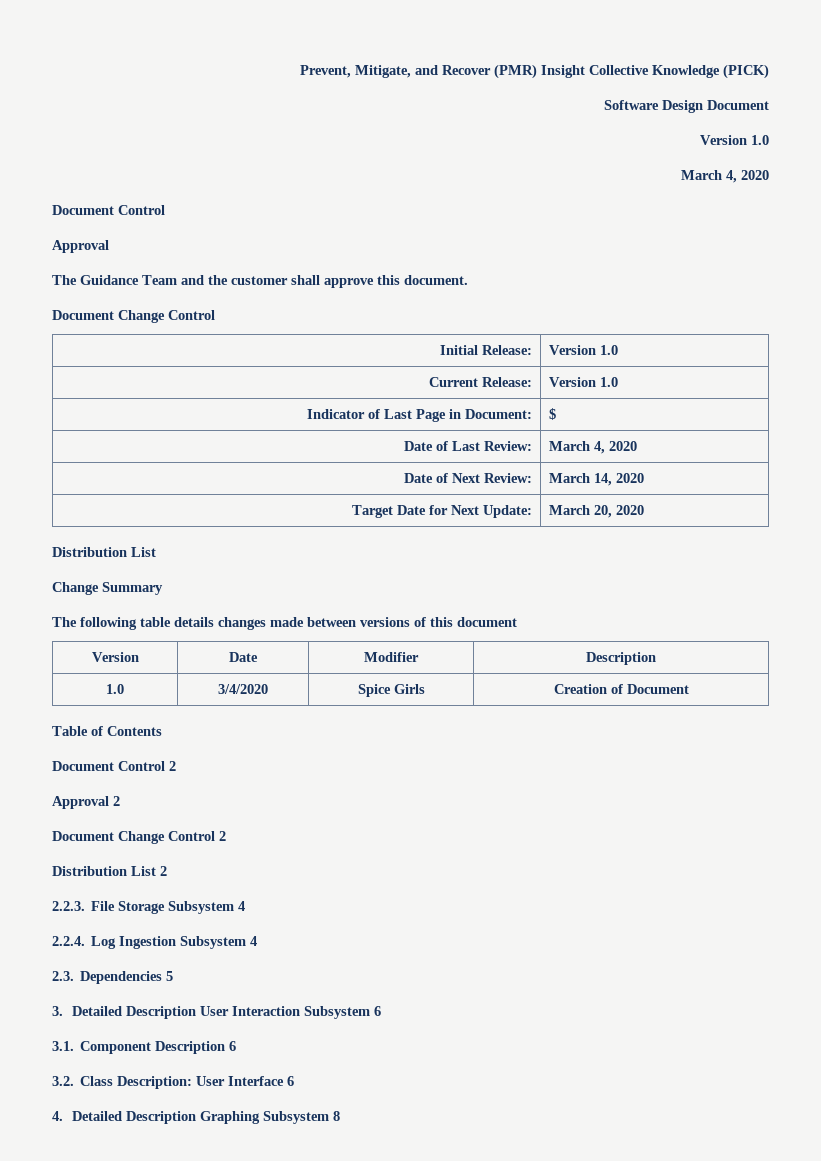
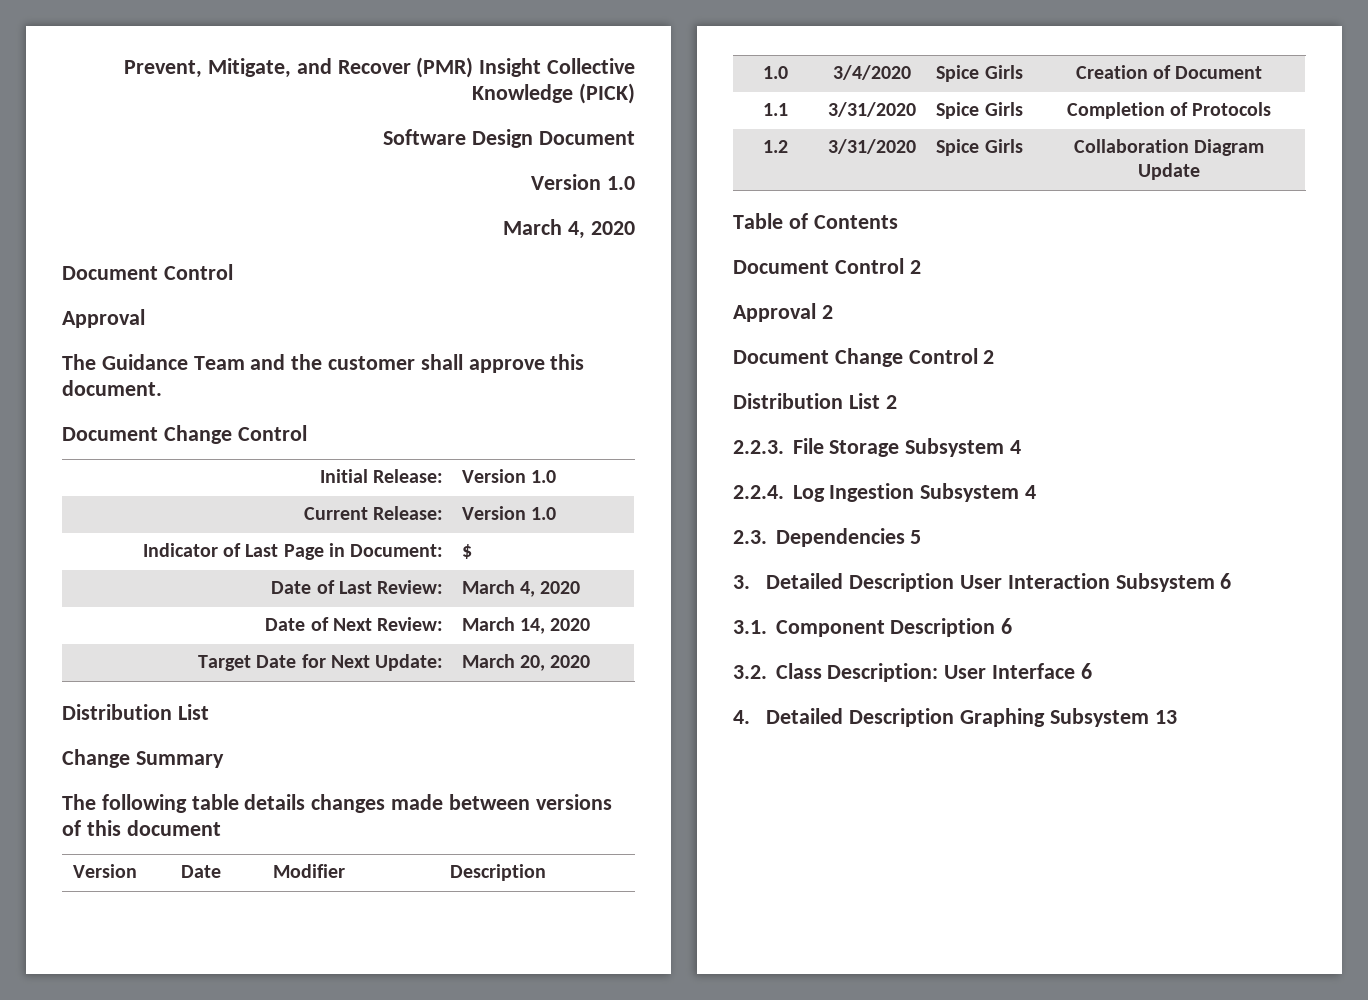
(689, 689) none -> [763,103,788,116] [828,102,916,117] [936,102,1023,119] [1066,102,1272,119] [763,140,788,153] [828,139,916,154] [936,139,1023,156] [1073,139,1265,156] [1138,163,1200,180] // 1.1 | 3/31/2020 | Spice Girls | Completion of Protocols // 1.2 | 3/31/2020 | Spice Girls | Collaboration Diagram Update
[333,1111,341,1121] 8 -> [1154,710,1177,724] 13

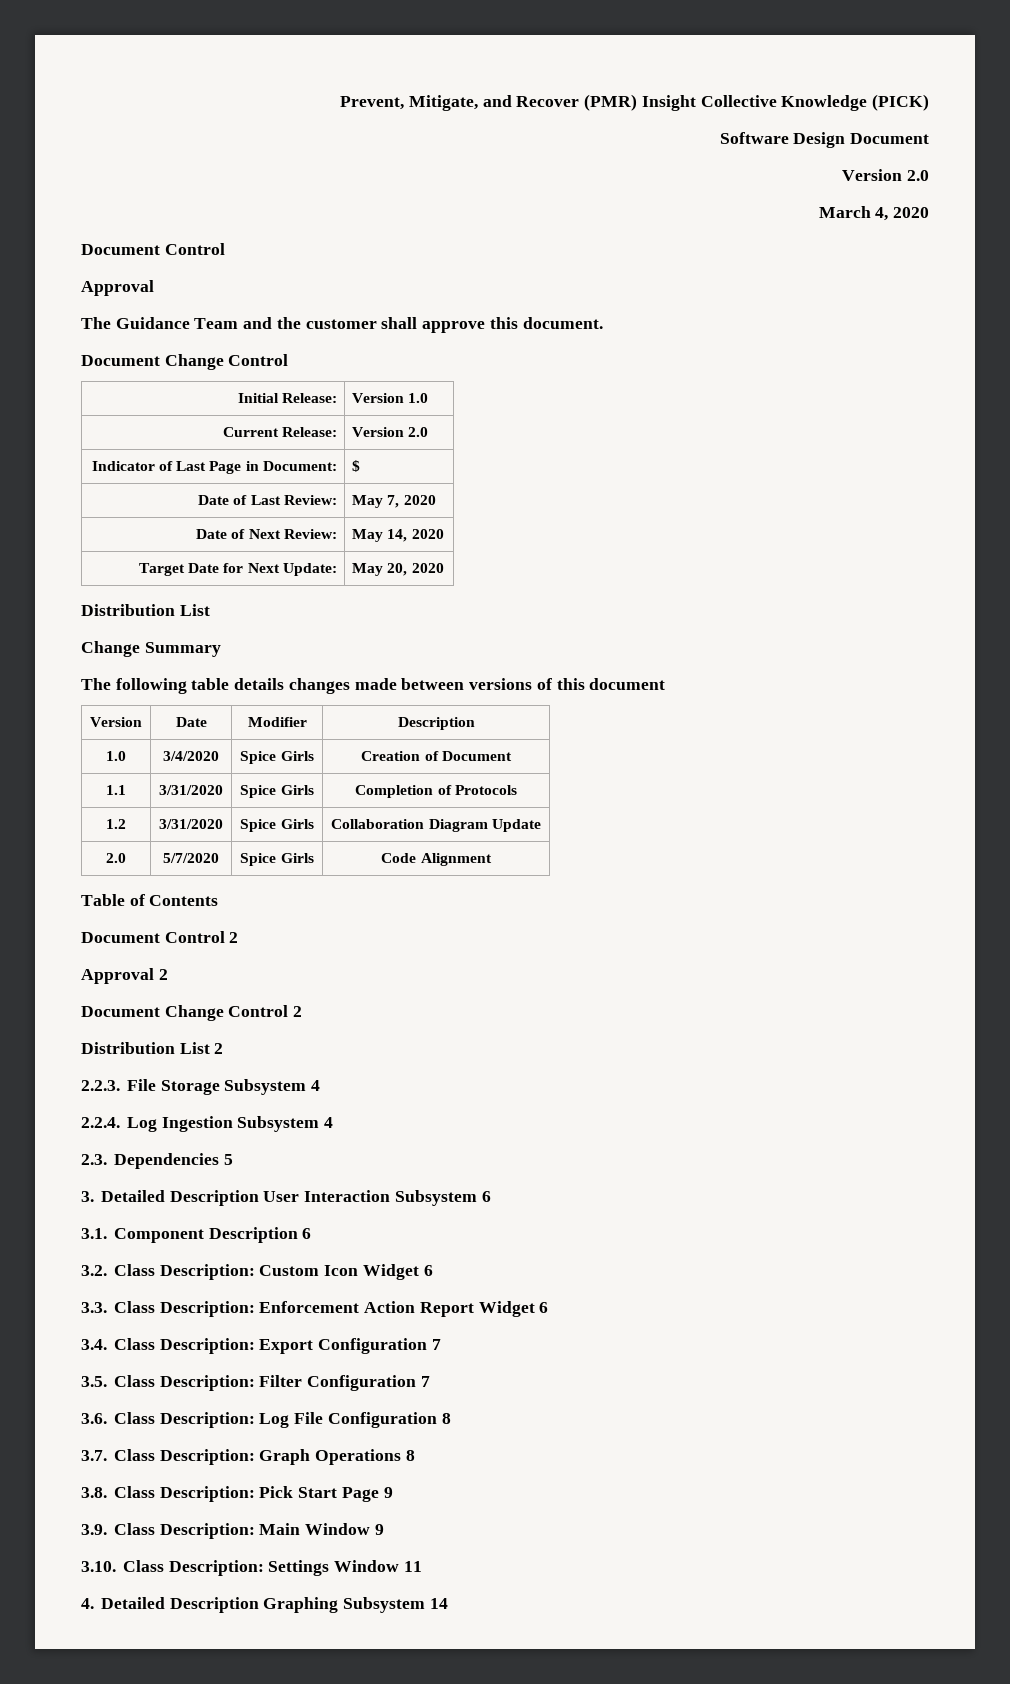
[606,176,635,190] 1.0 -> [907,170,929,181] 2.0
[531,507,557,520] 1.0 -> [408,427,429,437] 2.0
[461,580,536,597] March 4, -> [352,495,400,508] May 7,
[461,617,515,631] March -> [352,529,384,542] May
[461,654,515,668] March -> [352,563,384,576] May
(1200, 171) none -> [106,853,126,863] [163,853,219,863] [240,853,314,866] [381,853,492,866] // 2.0 | 5/7/2020 | Spice Girls | Code Alignment
[944,663,1092,679] User Interface 6 -> [259,1264,433,1280] [81,1301,549,1317] [81,1338,441,1354] [81,1375,430,1391] [81,1412,451,1428] [81,1449,415,1465] [81,1486,393,1502] [81,1523,384,1539] [81,1560,422,1576] Custom Icon Widget 6 // 3.3. Class Description: Enforcement Action Report Widget 6 // 3.4. Class Description: Export Configuration 7 // 3.5. Class Description: Filter Configuration 7 // 3.6. Class Description: Log File Configuration 8 // 3.7. Class Description: Graph Operations 8 // 3.8. Class Description: Pick Start Page 9 // 3.9. Class Description: Main Window 9 // 3.10. Class Description: Settings Window 11
[1154,710,1177,724] 13 -> [429,1598,448,1609] 14

